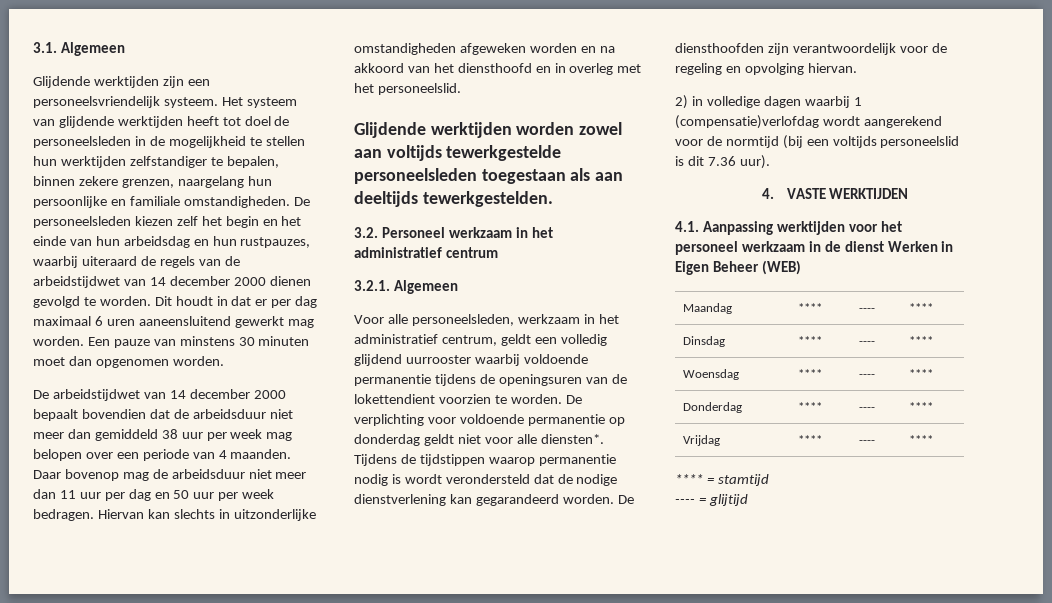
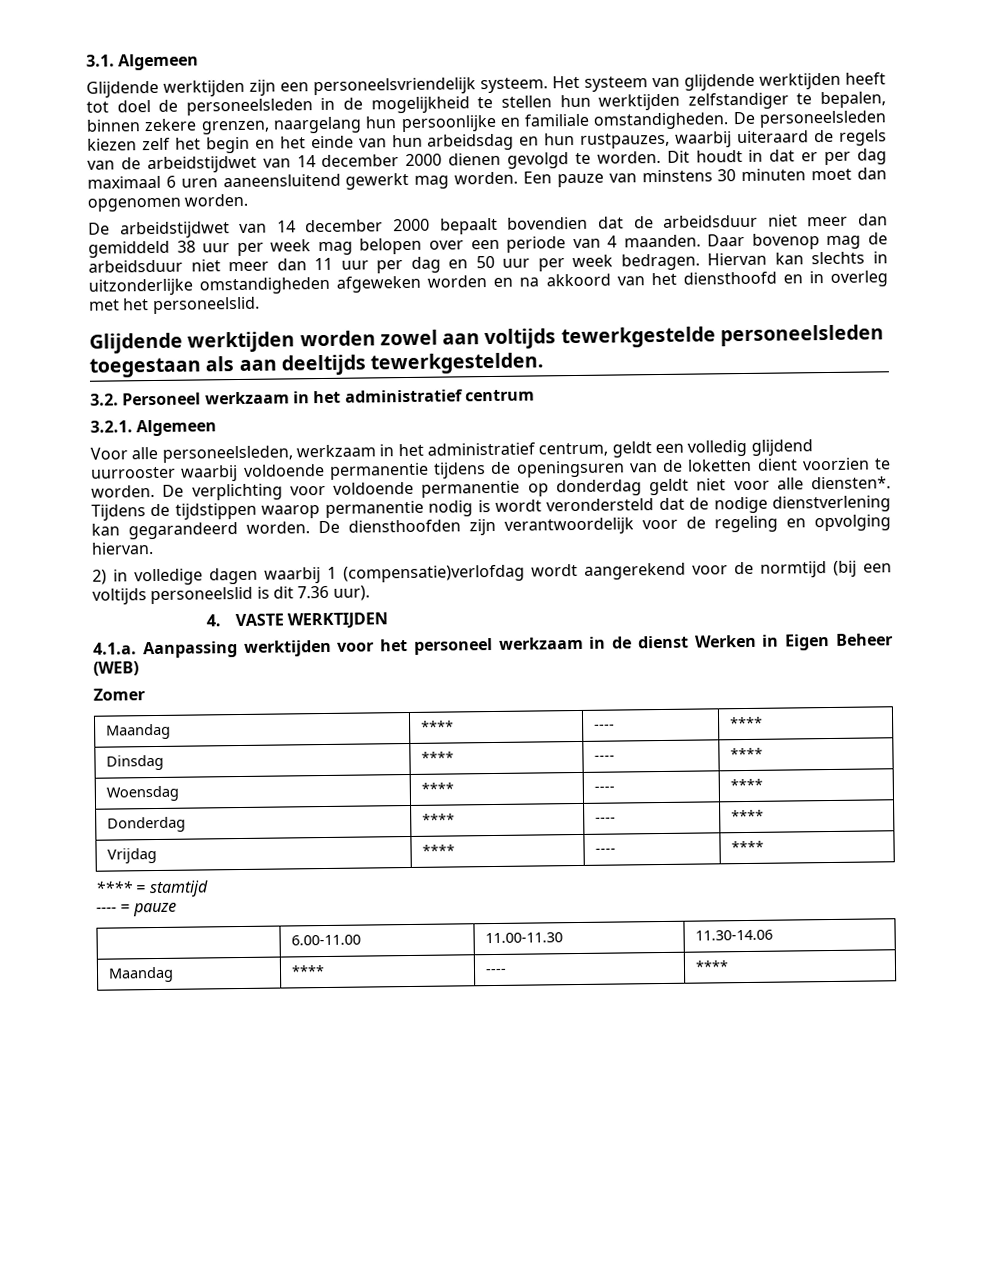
[354,394,435,404] lokettendient -> [687,458,798,472] loketten dient
[675,221,699,232] 4.1. -> [93,642,137,655] 4.1.a.
(801, 267) none -> [93,688,145,701] // Zomer
[708,494,748,506] glijtijd -> [132,902,177,917] [290,934,361,946] [484,932,563,944] [694,929,773,941] [107,966,174,983] [290,965,325,977] [484,968,507,975] [694,960,729,972] pauze // | 6.00-11.00 | 11.00-11.30 | 11.30-14.06 // Maandag | **** | ---- | ****

